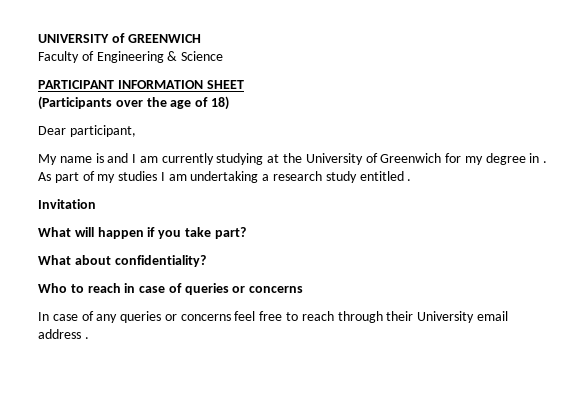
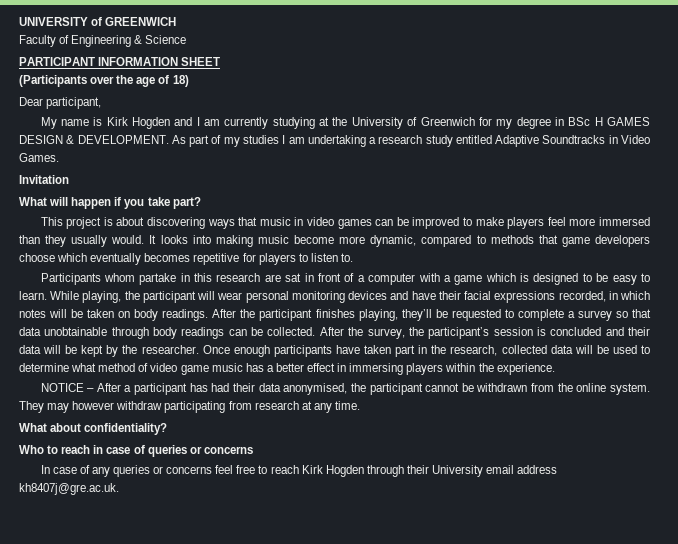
(104, 158) none -> [106,117,170,129] Kirk Hogden
[543,161,548,163] . -> [568,117,650,126] [19,135,169,144] BSc H GAMES DESIGN & DEVELOPMENT.
[407,179,412,181] . -> [495,135,650,147] [19,153,59,162] Adaptive Soundtracks in Video Games.
(246, 233) none -> [40,217,650,229] [19,235,651,247] [19,253,353,265] [40,273,651,285] [19,291,651,303] [19,309,651,321] [19,327,651,339] [19,345,650,357] [19,363,555,375] [40,383,650,395] [19,401,360,413] // This project is about discovering ways that music in video games can be improved to make players feel more immersed than they usually would. It looks into making music become more dynamic, compared to methods that game developers choose which eventually becomes repetitive for players to listen to. // Participants whom partake in this research are sat in front of a computer with a game which is designed to be easy to learn. While playing, the participant will wear personal monitoring devices and have their facial expressions recorded, in which notes will be taken on body readings. After the participant finishes playing, they’ll be requested to complete a survey so that data unobtainable through body readings can be collected. After the survey, the participant’s session is concluded and their data will be kept by the researcher. Once enough participants have taken part in the research, collected data will be used to determine what method of video game music has a better effect in immersing players within the experience. // NOTICE – After a participant has had their data anonymised, the participant cannot be withdrawn from the online system. They may however withdraw participating from research at any time.
(334, 316) none -> [301,465,364,477] Kirk Hogden
[84,337,89,339] . -> [19,483,119,495] kh8407j@gre.ac.uk.

